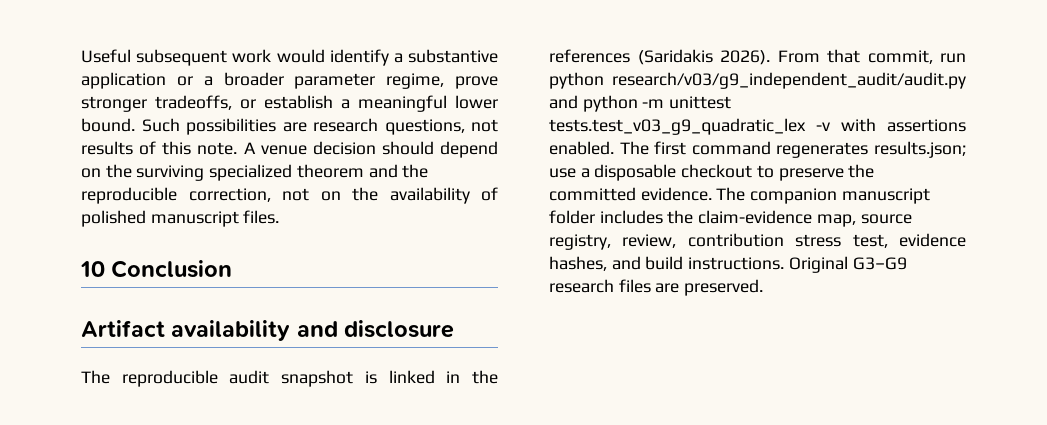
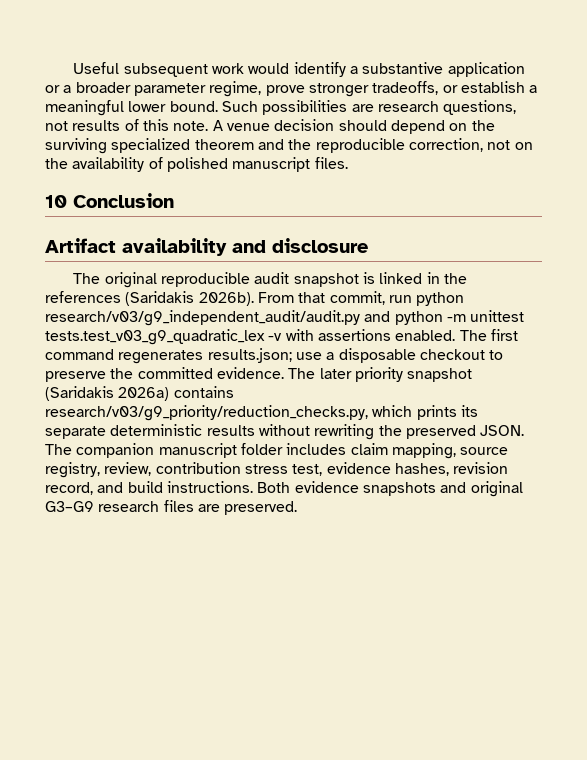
(110, 377) none -> [104,272,157,288] original
[720,50,770,65] 2026). -> [198,292,254,306] 2026b).
(746, 194) none -> [319,367,473,382] [45,386,234,401] [45,405,478,421] [45,424,525,440] [45,444,72,455] later priority snapshot (Saridakis 2026a) contains research/v03/g9_priority/reduction_checks.py, which prints its separate deterministic results without rewriting the preserved JSON. The
[667,210,856,227] the claim-evidence map, -> [350,443,456,459] claim mapping,
(607, 263) none -> [453,462,509,474] [45,482,93,495] revision record,
[788,256,848,273] Original -> [257,481,523,497] Both evidence snapshots and original

